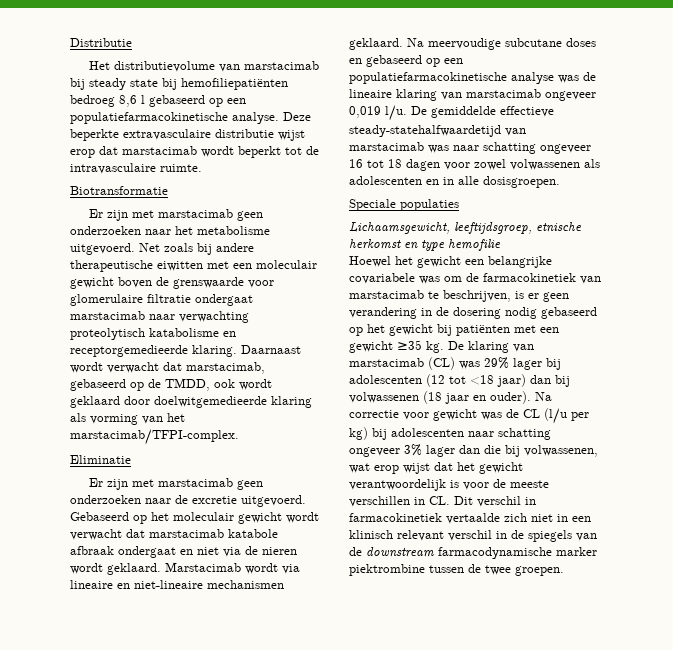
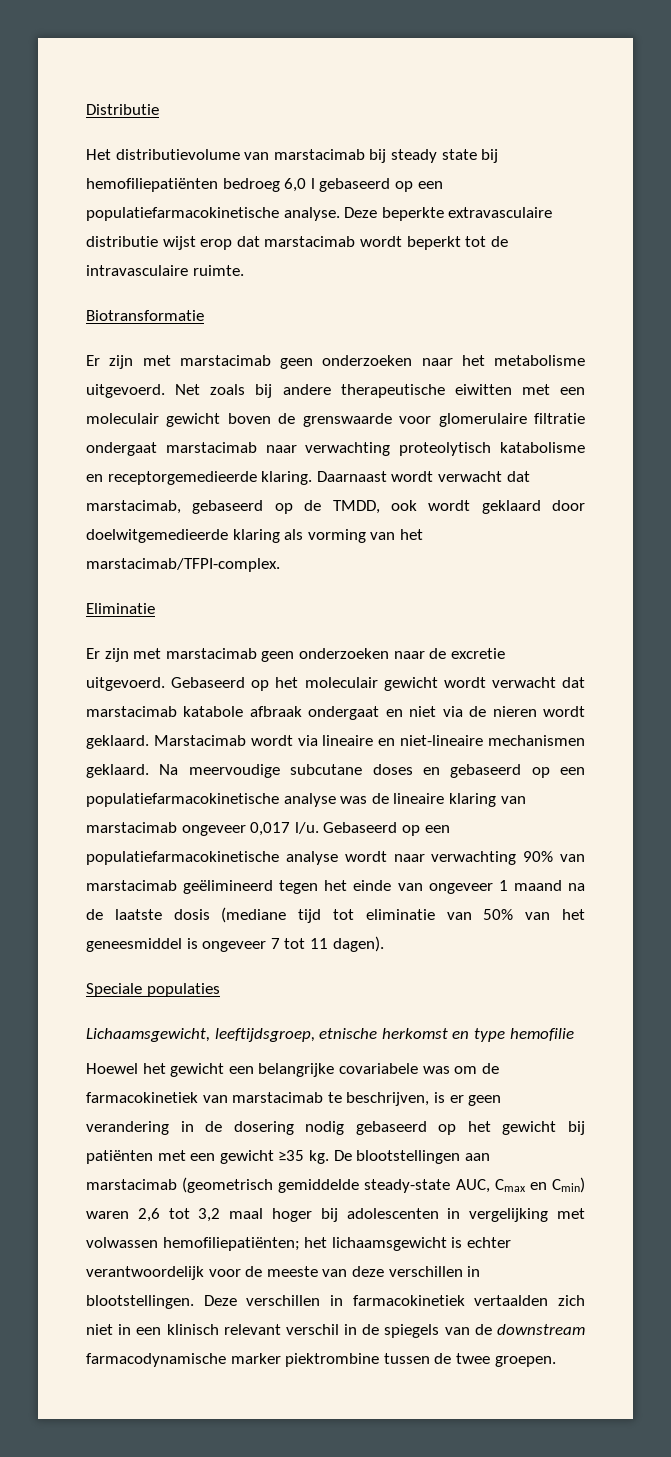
[119,95,137,107] 8,6 -> [284,178,307,192] 6,0
[349,105,554,121] [349,125,526,137] [349,142,591,154] [349,159,600,171] [349,176,560,188] 0,019 l/u. De gemiddelde effectieve steady-statehalfwaardetijd van marstacimab was naar schatting ongeveer 16 tot 18 dagen voor zowel volwassenen als adolescenten en in alle dosisgroepen. -> [250,822,450,836] [86,851,585,865] [86,880,585,894] [86,907,585,923] [86,936,384,952] 0,017 l/u. Gebaseerd op een populatiefarmacokinetische analyse wordt naar verwachting 90% van marstacimab geëlimineerd tegen het einde van ongeveer 1 maand na de laatste dosis (mediane tijd tot eliminatie van 50% van het geneesmiddel is ongeveer 7 tot 11 dagen).
[468,341,534,353] [349,357,561,370] [349,374,570,387] [349,391,552,404] [349,408,589,424] [349,427,551,440] [349,444,598,457] [349,462,523,474] [349,479,549,491] [349,496,521,507] klaring van marstacimab (CL) was 29% lager bij adolescenten (12 tot <18 jaar) dan bij volwassenen (18 jaar en ouder). Na correctie voor gewicht was de CL (l/u per kg) bij adolescenten naar schatting ongeveer 3% lager dan die bij volwassenen, wat erop wijst dat het gewicht verantwoordelijk is voor de meeste verschillen in CL. Dit verschil -> [356,1150,490,1164] [86,1177,586,1193] [86,1208,585,1222] [86,1237,511,1251] [86,1266,481,1280] [86,1295,321,1309] blootstellingen aan marstacimab (geometrisch gemiddelde steady-state AUC, Cmax en Cmin) waren 2,6 tot 3,2 maal hoger bij adolescenten in vergelijking met volwassen hemofiliepatiënten; het lichaamsgewicht is echter verantwoordelijk voor de meeste van deze verschillen in blootstellingen. Deze verschillen
[446,513,500,524] vertaalde -> [474,1295,549,1306] vertaalden

